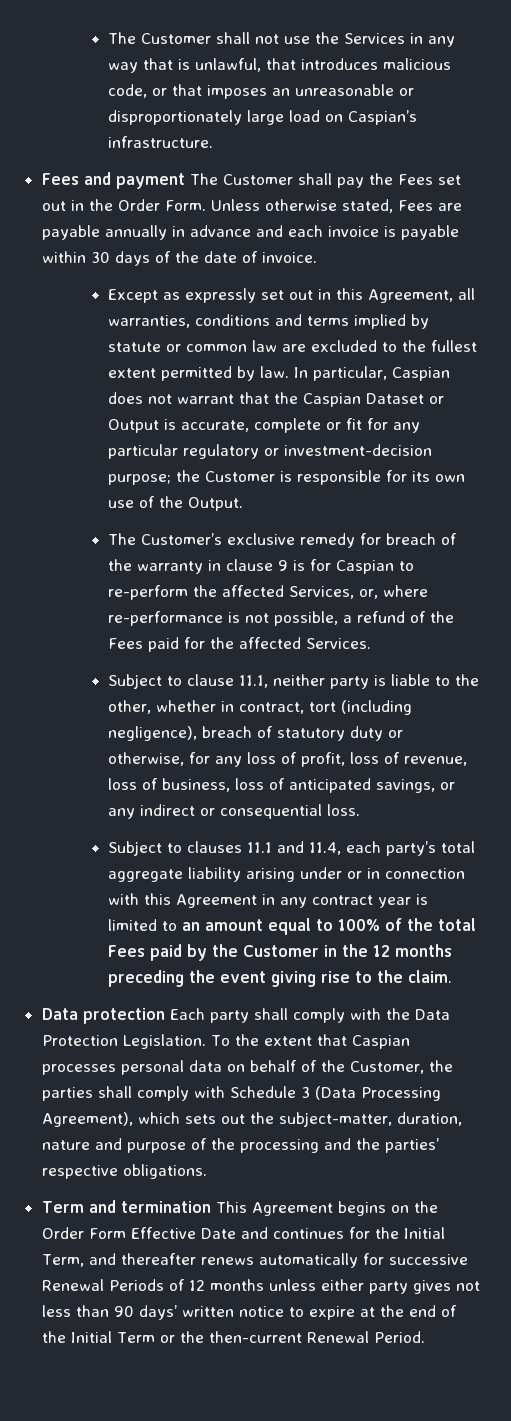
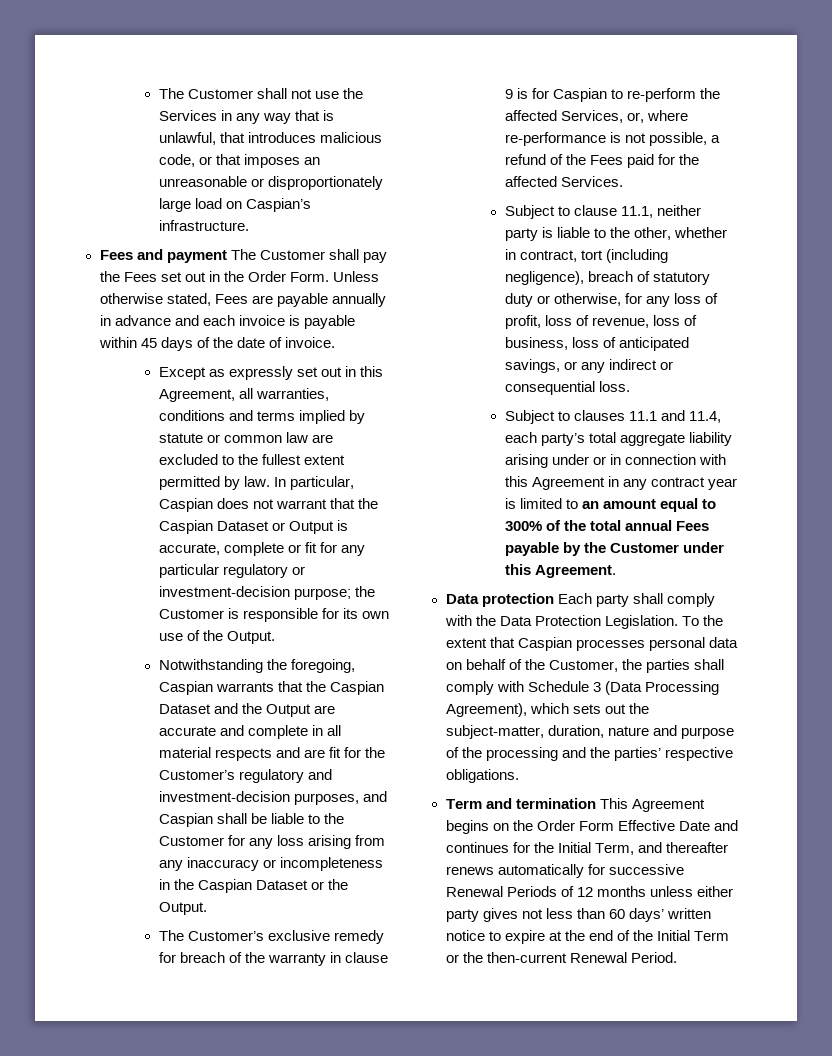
[90,252,110,263] 30 -> [140,338,157,348] 45
(244, 504) none -> [158,659,355,673] [158,681,385,695] [158,703,336,717] [158,725,342,739] [158,747,386,761] [158,769,332,783] [158,791,387,805] [158,813,345,827] [158,835,386,849] [158,857,384,871] [158,879,349,893] [158,902,207,915] // Notwithstanding the foregoing, Caspian warrants that the Caspian Dataset and the Output are accurate and complete in all material respects and are fit for the Customer’s regulatory and investment-decision purposes, and Caspian shall be liable to the Customer for any loss arising from any inaccuracy or incompleteness in the Caspian Dataset or the Output.
[338,919,381,931] 100% -> [504,521,542,531] 300%
[108,944,453,961] [108,970,453,987] Fees paid by the Customer in the 12 months preceding the event giving rise to the claim. -> [625,520,710,531] [504,542,725,556] [504,564,616,578] annual Fees payable by the Customer under this Agreement.
[113,1306,134,1317] 90 -> [608,909,625,919] 60

